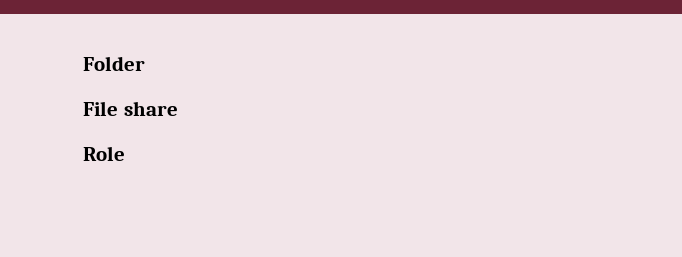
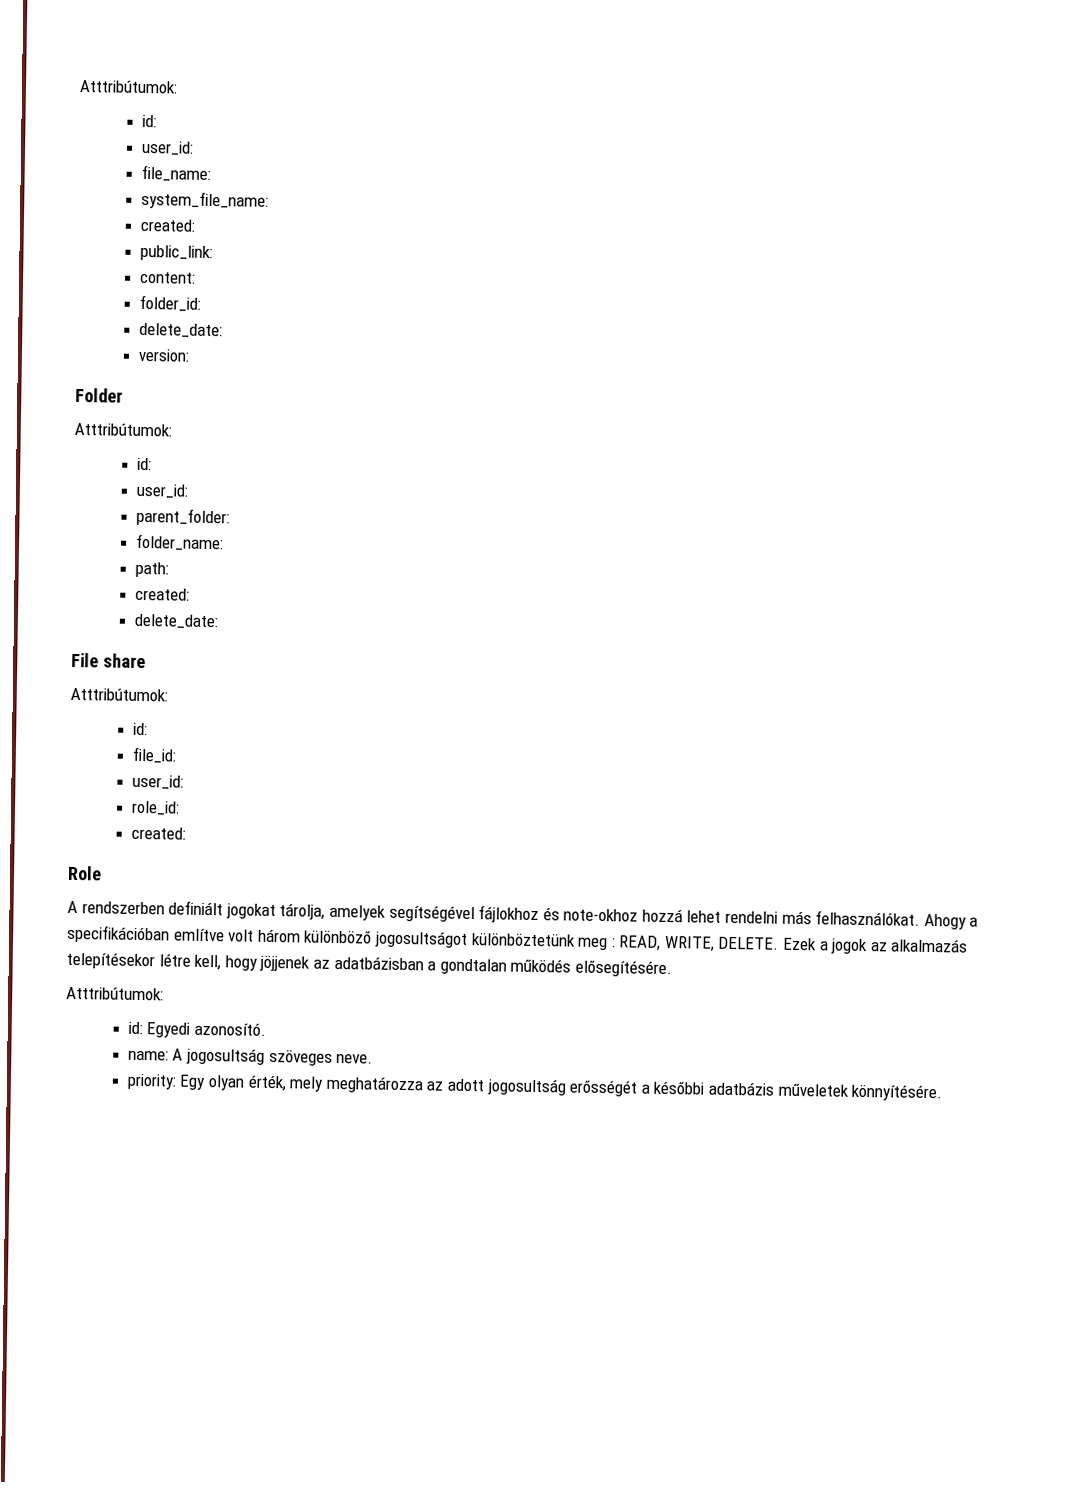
[83,56,145,71] [83,101,178,116] [83,146,125,161] Folder // File share // Role -> [79,80,178,94] [141,114,157,128] [140,140,194,156] [140,164,211,182] [140,190,269,210] [139,218,195,232] [139,244,213,262] [139,271,196,284] [138,294,201,312] [138,322,223,339] [137,348,190,362] [75,387,123,403] [74,422,172,437] [136,457,152,471] [135,483,188,499] [135,507,230,527] [134,533,224,552] [134,561,169,578] [134,587,190,601] [133,613,218,630] [71,652,146,669] [70,687,168,702] [132,722,148,736] [131,746,176,764] [131,774,184,790] [130,800,180,816] [130,826,186,840] [67,865,102,881] [67,900,979,930] [67,924,969,955] [66,951,672,978] [66,986,164,1001] [127,1021,267,1038] [127,1047,374,1066] [126,1073,943,1102] Atttribútumok: // id: // user_id: // file_name: // system_file_name: // created: // public_link: // content: // folder_id: // delete_date: // version: // Folder // Atttribútumok: // id: // user_id: // parent_folder: // folder_name: // path: // created: // delete_date: // File share // Atttribútumok: // id: // file_id: // user_id: // role_id: // created: // Role // A rendszerben definiált jogokat tárolja, amelyek segítségével fájlokhoz és note-okhoz hozzá lehet rendelni más felhasználókat. Ahogy a specifikációban említve volt három különböző jogosultságot különböztetünk meg : READ, WRITE, DELETE. Ezek a jogok az alkalmazás telepítésekor létre kell, hogy jöjjenek az adatbázisban a gondtalan működés elősegítésére. // Atttribútumok: // id: Egyedi azonosító. // name: A jogosultság szöveges neve. // priority: Egy olyan érték, mely meghatározza az adott jogosultság erősségét a későbbi adatbázis műveletek könnyítésére.

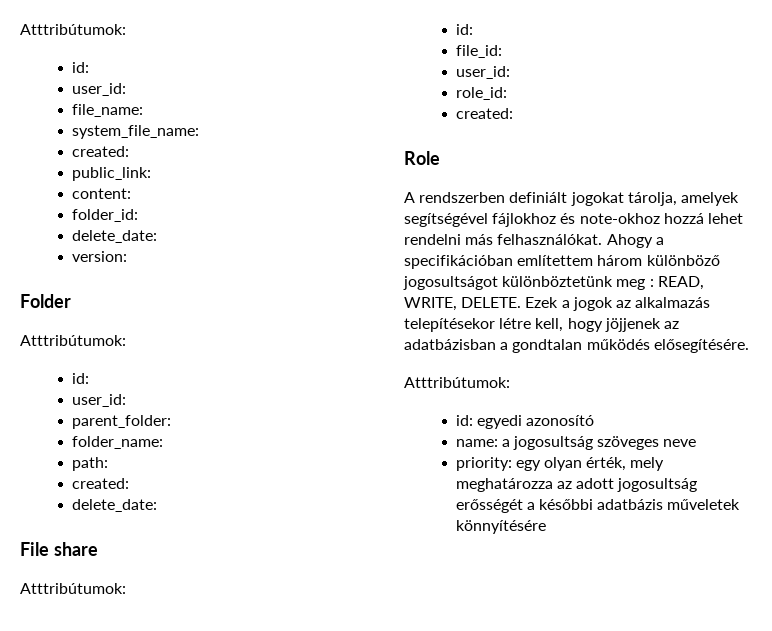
[173,928,255,942] említve volt -> [517,255,594,266] említettem
[146,1021,267,1038] Egyedi azonosító. -> [476,415,595,429] egyedi azonosító
[172,1048,184,1061] A -> [501,439,510,447] a
[336,1054,374,1064] neve. -> [663,439,697,447] neve
[179,1074,207,1091] Egy -> [515,460,541,471] egy
[851,1083,943,1102] könnyítésére. -> [455,520,546,534] könnyítésére

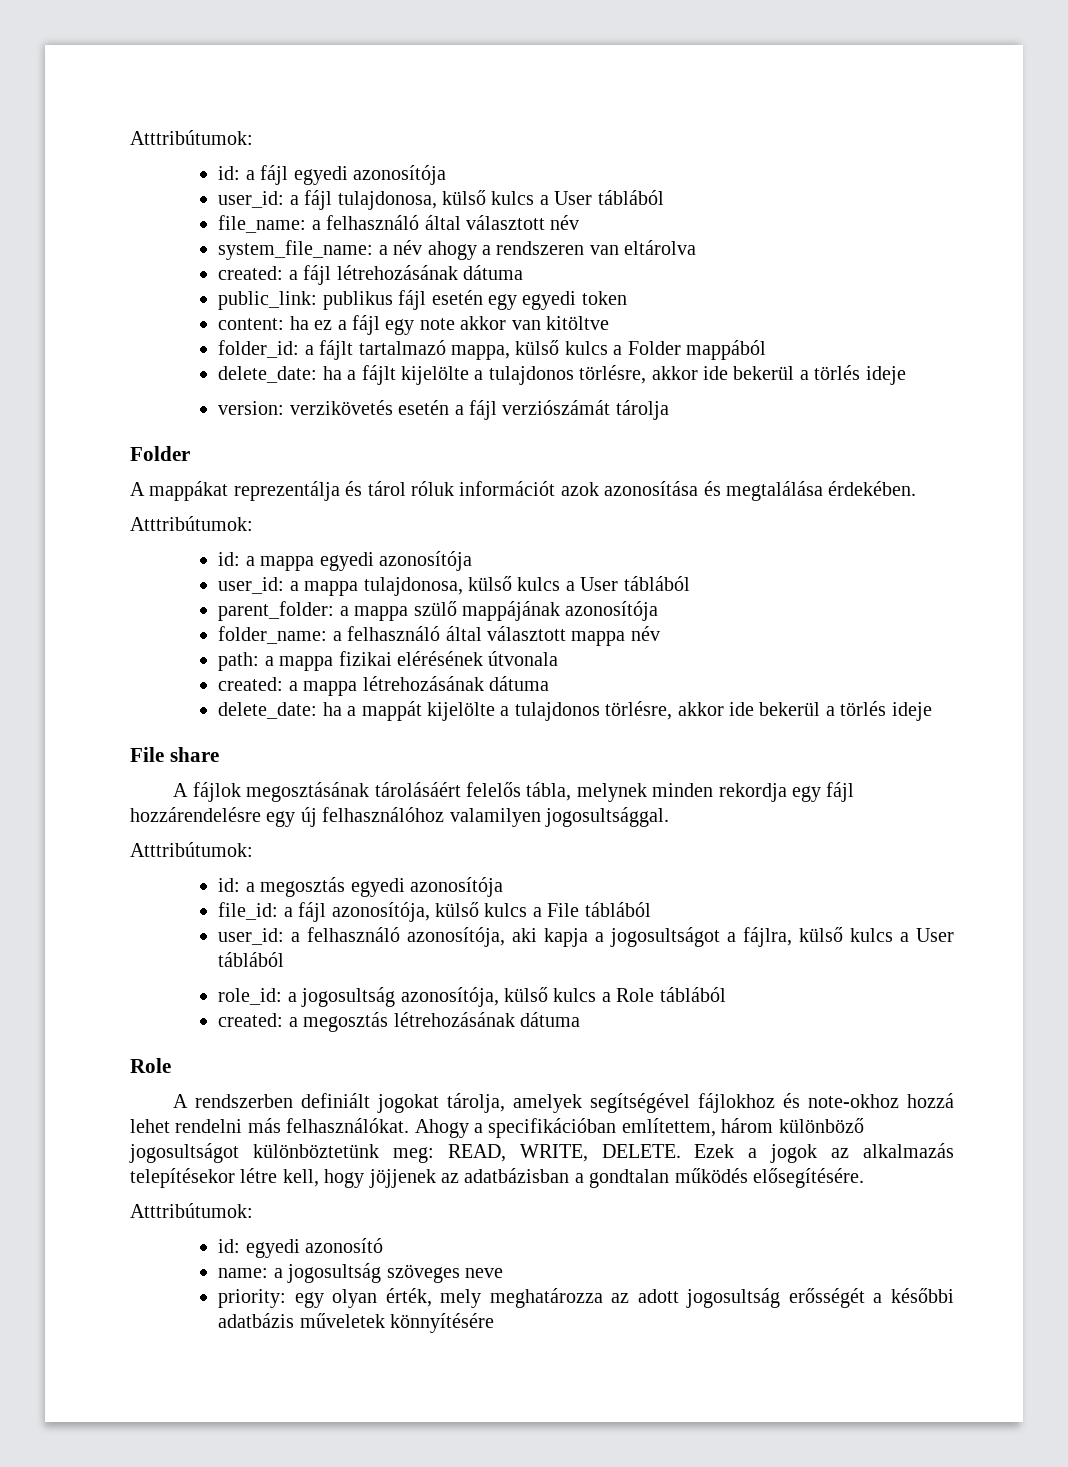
[20,24,126,35] [71,62,89,73] [71,83,126,96] [71,104,143,117] [71,125,199,139] [71,146,129,157] [71,167,151,181] [71,188,131,199] [71,209,138,222] [71,230,157,243] [71,251,127,262] [20,294,71,308] [20,335,126,346] [71,373,89,384] [71,394,126,407] [71,415,171,429] [71,436,163,449] [71,457,108,471] [71,478,129,489] [71,499,157,512] [20,542,98,556] [20,583,126,594] [455,24,473,35] [455,45,502,58] [455,66,510,79] [455,87,507,100] [455,108,513,119] Atttribútumok: // id: // user_id: // file_name: // system_file_name: // created: // public_link: // content: // folder_id: // delete_date: // version: // Folder // Atttribútumok: // id: // user_id: // parent_folder: // folder_name: // path: // created: // delete_date: // File share // Atttribútumok: // id: // file_id: // user_id: // role_id: // created: -> [130,130,253,145] [218,165,446,185] [218,190,664,210] [218,215,580,233] [218,240,697,260] [218,265,523,285] [218,290,627,310] [218,315,609,335] [218,340,766,360] [218,365,906,385] [218,400,669,420] [130,446,190,461] [130,481,917,501] [130,516,253,531] [218,551,472,571] [218,576,690,596] [218,601,659,621] [218,626,660,646] [218,651,559,671] [218,676,549,696] [218,701,932,721] [130,747,219,762] [173,782,855,802] [130,807,669,827] [130,842,253,857] [218,877,503,897] [218,902,651,922] [218,927,955,947] [218,952,285,967] [218,987,726,1007] [218,1012,580,1032] Atttribútumok: // id: a fájl egyedi azonosítója // user_id: a fájl tulajdonosa, külső kulcs a User táblából // file_name: a felhasználó által választott név // system_file_name: a név ahogy a rendszeren van eltárolva // created: a fájl létrehozásának dátuma // public_link: publikus fájl esetén egy egyedi token // content: ha ez a fájl egy note akkor van kitöltve // folder_id: a fájlt tartalmazó mappa, külső kulcs a Folder mappából // delete_date: ha a fájlt kijelölte a tulajdonos törlésre, akkor ide bekerül a törlés ideje // version: verzikövetés esetén a fájl verziószámát tárolja // Folder // A mappákat reprezentálja és tárol róluk információt azok azonosítása és megtalálása érdekében. // Atttribútumok: // id: a mappa egyedi azonosítója // user_id: a mappa tulajdonosa, külső kulcs a User táblából // parent_folder: a mappa szülő mappájának azonosítója // folder_name: a felhasználó által választott mappa név // path: a mappa fizikai elérésének útvonala // created: a mappa létrehozásának dátuma // delete_date: ha a mappát kijelölte a tulajdonos törlésre, akkor ide bekerül a törlés ideje // File share // A fájlok megosztásának tárolásáért felelős tábla, melynek minden rekordja egy fájl hozzárendelésre egy új felhasználóhoz valamilyen jogosultsággal. // Atttribútumok: // id: a megosztás egyedi azonosítója // file_id: a fájl azonosítója, külső kulcs a File táblából // user_id: a felhasználó azonosítója, aki kapja a jogosultságot a fájlra, külső kulcs a User táblából // role_id: a jogosultság azonosítója, külső kulcs a Role táblából // created: a megosztás létrehozásának dátuma
[517,255,594,266] említettem -> [621,1118,716,1137] említettem,
[616,279,654,290] meg : -> [392,1147,434,1163] meg:

